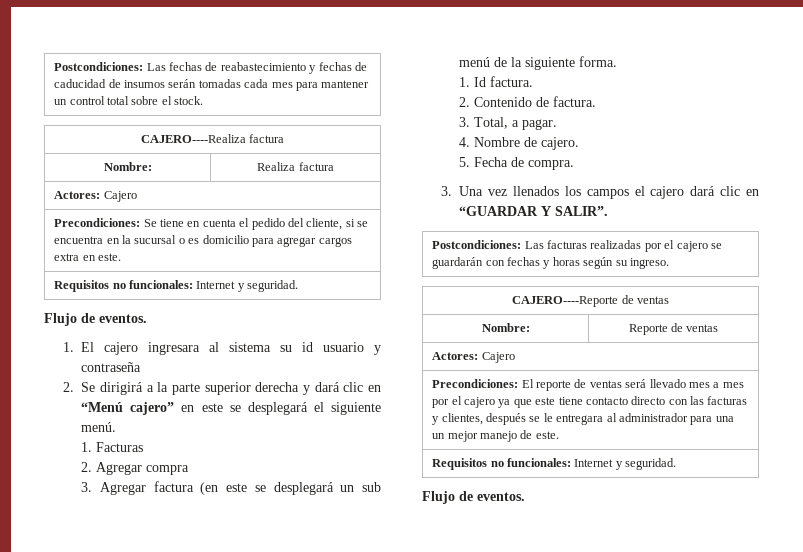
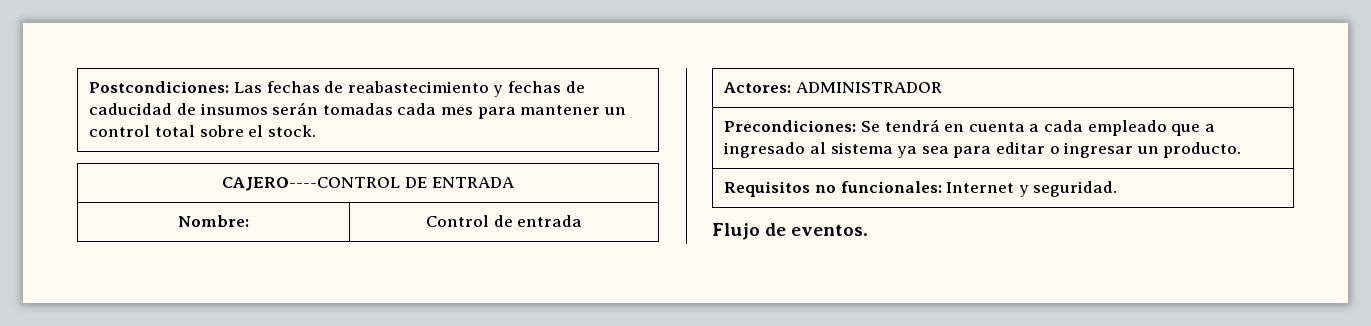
[140,134,285,143] [103,162,152,171] [257,162,334,171] [54,191,137,202] CAJERO----Realiza factura // Nombre: | Realiza factura // Actores: Cajero -> [222,177,514,191] [178,215,249,227] [425,215,583,227] [723,82,943,93] CAJERO----CONTROL DE ENTRADA // Nombre: | Control de entrada // Actores: ADMINISTRADOR
[160,219,185,227] tiene -> [884,119,940,132] tendrá
[239,218,369,230] [54,235,352,247] [54,253,122,261] [54,280,299,292] [44,313,147,326] [62,342,381,355] [81,362,142,372] [62,382,381,395] [81,402,382,415] [81,422,117,432] [81,442,144,452] [81,462,190,475] [81,481,381,495] [459,56,618,70] [459,76,534,87] [459,96,597,107] [459,117,558,130] [459,137,580,150] [459,157,575,170] [440,186,759,199] [459,206,609,216] [432,240,722,252] [432,257,669,269] [512,295,669,307] [481,323,530,332] [628,323,719,335] [432,352,515,363] [432,379,744,391] [432,396,748,408] [432,413,734,425] [432,430,559,442] [432,458,677,470] [422,491,525,504] el pedido del cliente, si se encuentra en la sucursal o es domicilio para agregar cargos extra en este. // Requisitos no funcionales: Internet y seguridad. // Flujo de eventos. // 1. El cajero ingresara al sistema su id usuario y contraseña // 2. Se dirigirá a la parte superior derecha y dará clic en “Menú cajero” en este se desplegará el siguiente menú. // 1. Facturas // 2. Agregar compra // 3. Agregar factura (en este se desplegará un sub menú de la siguiente forma. // 1. Id factura. // 2. Contenido de factura. // 3. Total, a pagar. // 4. Nombre de cajero. // 5. Fecha de compra. // 3. Una vez llenados los campos el cajero dará clic en “GUARDAR Y SALIR”. // Postcondiciones: Las facturas realizadas por el cajero se guardarán con fechas y horas según su ingreso. // CAJERO----Reporte de ventas // Nombre: | Reporte de ventas // Actores: Cajero // Precondiciones: El reporte de ventas será llevado mes a mes por el cajero ya que este tiene contacto directo con las facturas y clientes, después se le entregara al administrador para una un mejor manejo de este. // Requisitos no funcionales: Internet y seguridad. // Flujo de eventos. -> [1029,120,1215,136] [723,142,1242,158] [724,181,1118,197] [712,223,869,240] a cada empleado que a ingresado al sistema ya sea para editar o ingresar un producto. // Requisitos no funcionales: Internet y seguridad. // Flujo de eventos.

